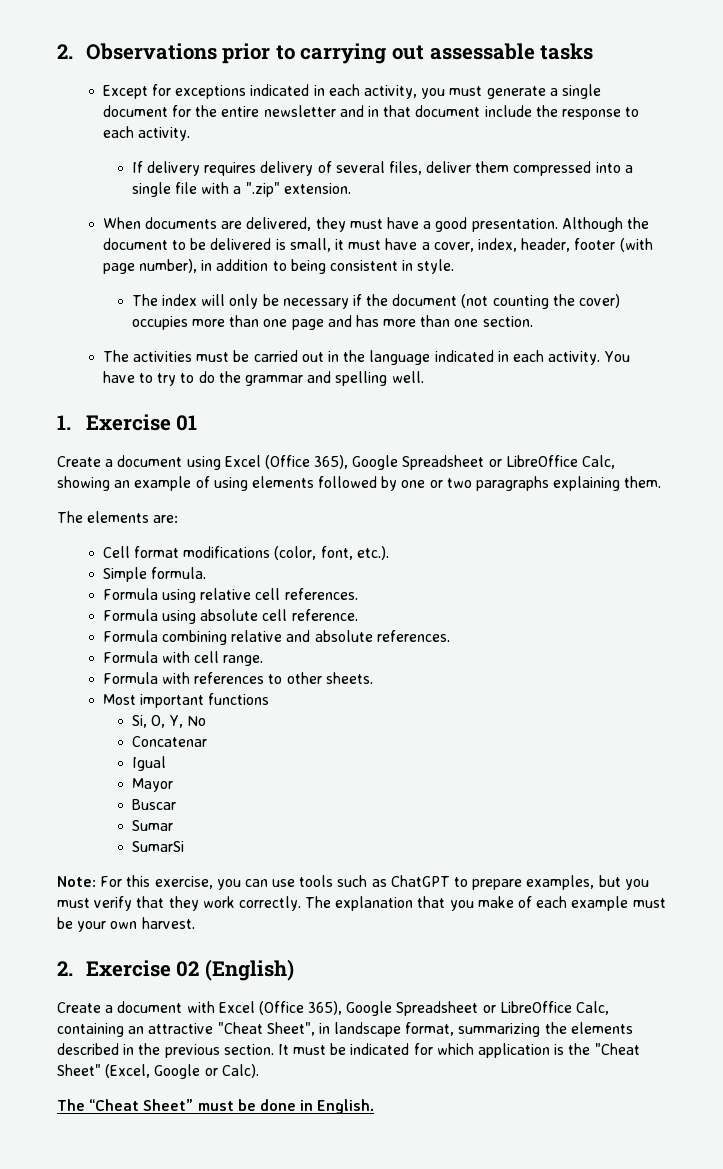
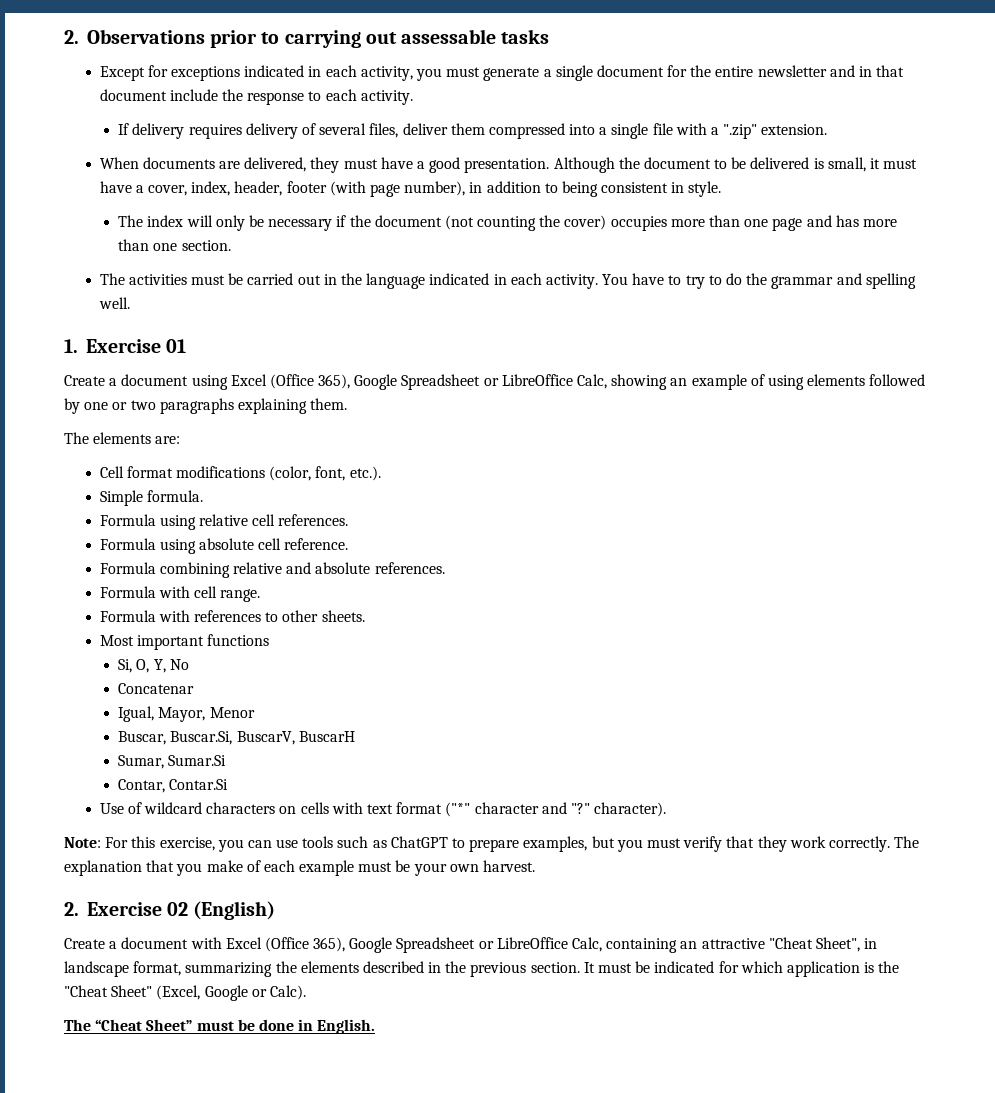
[131,756,166,771] [131,778,173,792] [131,799,176,810] [131,820,173,831] [131,841,184,852] Igual // Mayor // Buscar // Sumar // SumarSi -> [118,706,255,722] [118,731,355,745] [118,755,227,769] [118,779,229,793] [99,802,667,817] Igual, Mayor, Menor // Buscar, Buscar.Si, BuscarV, BuscarH // Sumar, Sumar.Si // Contar, Contar.Si // Use of wildcard characters on cells with text format ("*" character and "?" character).

